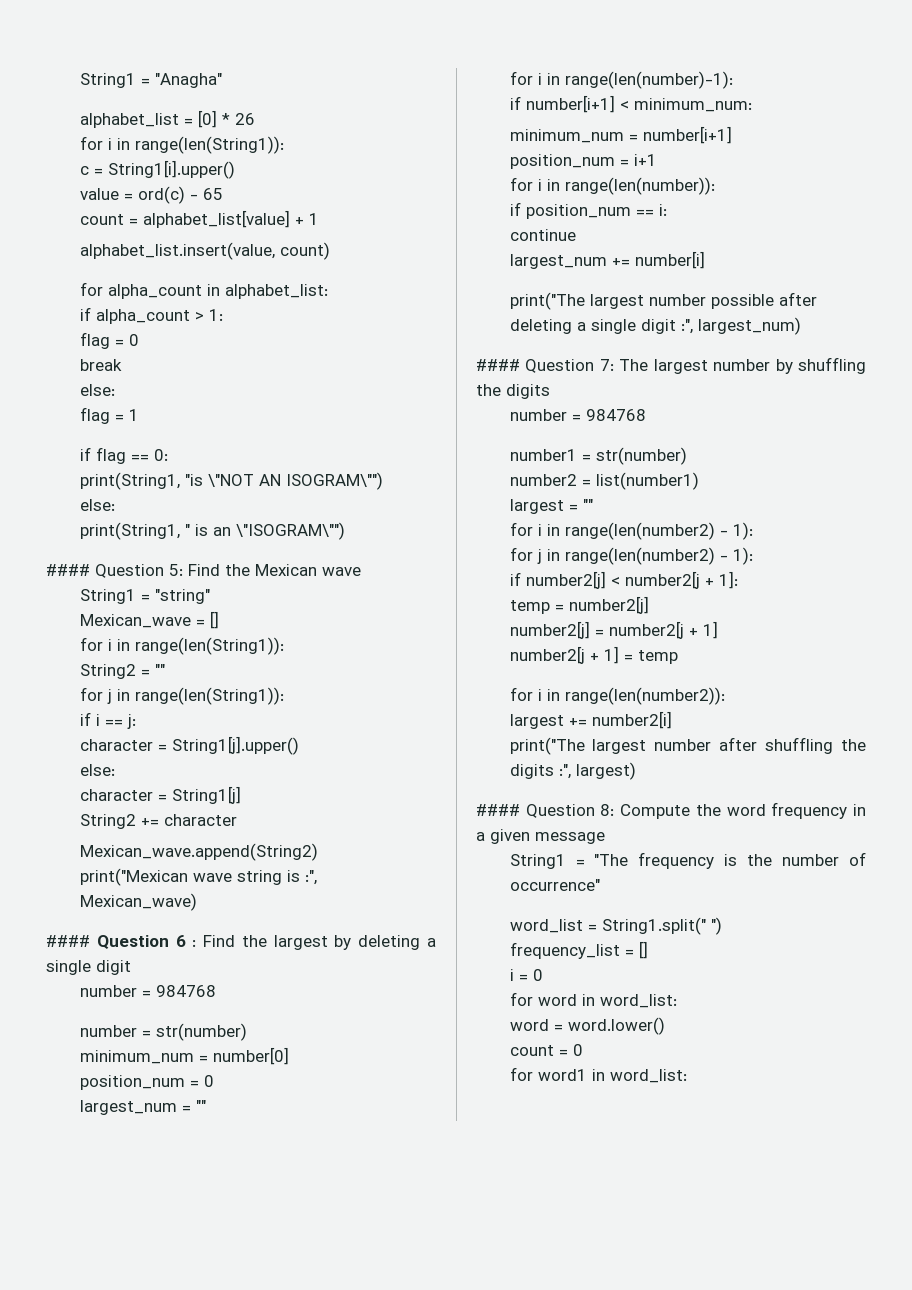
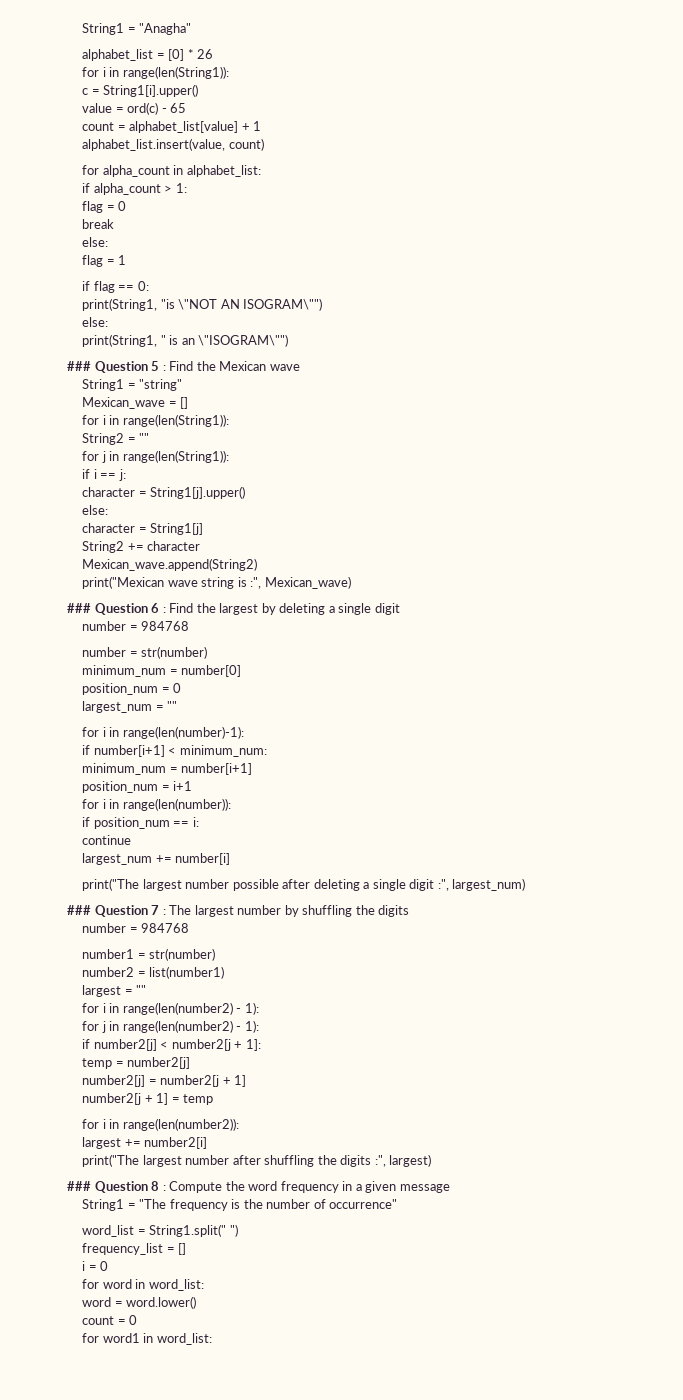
[46,564,183,578] #### Question 5: -> [67,361,166,373] ### Question 5 :
[46,935,90,947] #### -> [67,603,91,613] ###
[476,359,614,373] #### Question 7: -> [67,905,166,917] ### Question 7 :
[476,804,615,818] #### Question 8: -> [67,1181,166,1193] ### Question 8 :

